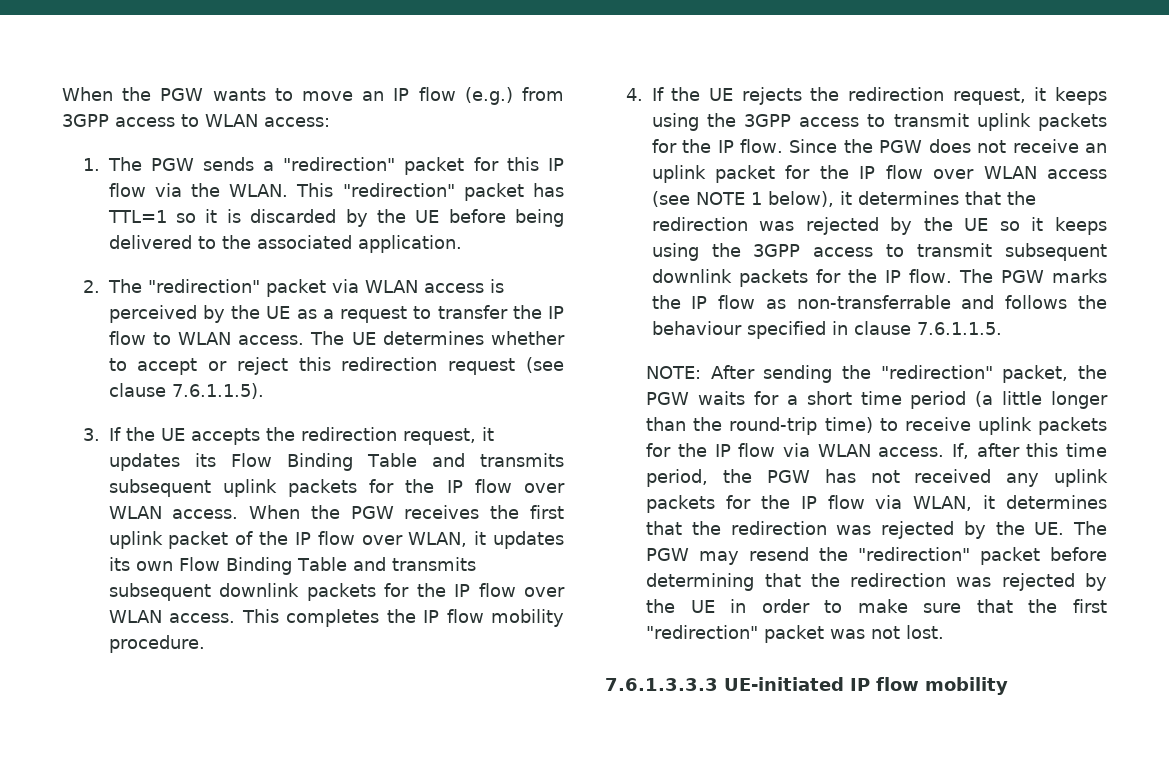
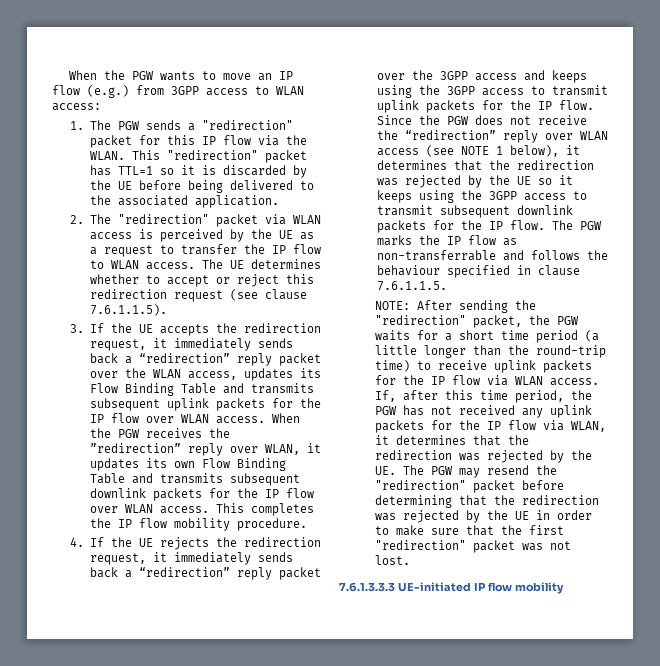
(494, 434) none -> [173,338,293,351] [89,353,321,366] [89,368,237,380] immediately sends back a “redirection” reply packet over the WLAN access,
[530,505,564,519] [108,531,355,549] first uplink packet of the IP flow -> [89,443,223,456] ”redirection” reply
(1047, 94) none -> [173,552,293,565] [89,567,321,580] [376,70,545,81] immediately sends back a “redirection” reply packet over the 3GPP access and
[1085,143,1107,153] [651,165,923,183] an uplink packet for the IP flow -> [376,130,538,143] the “redirection” reply

